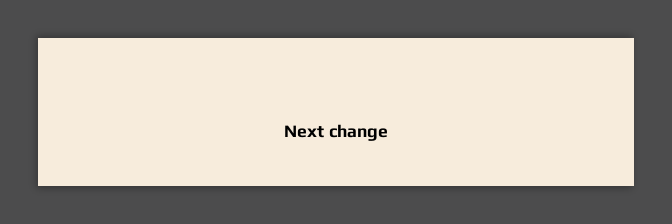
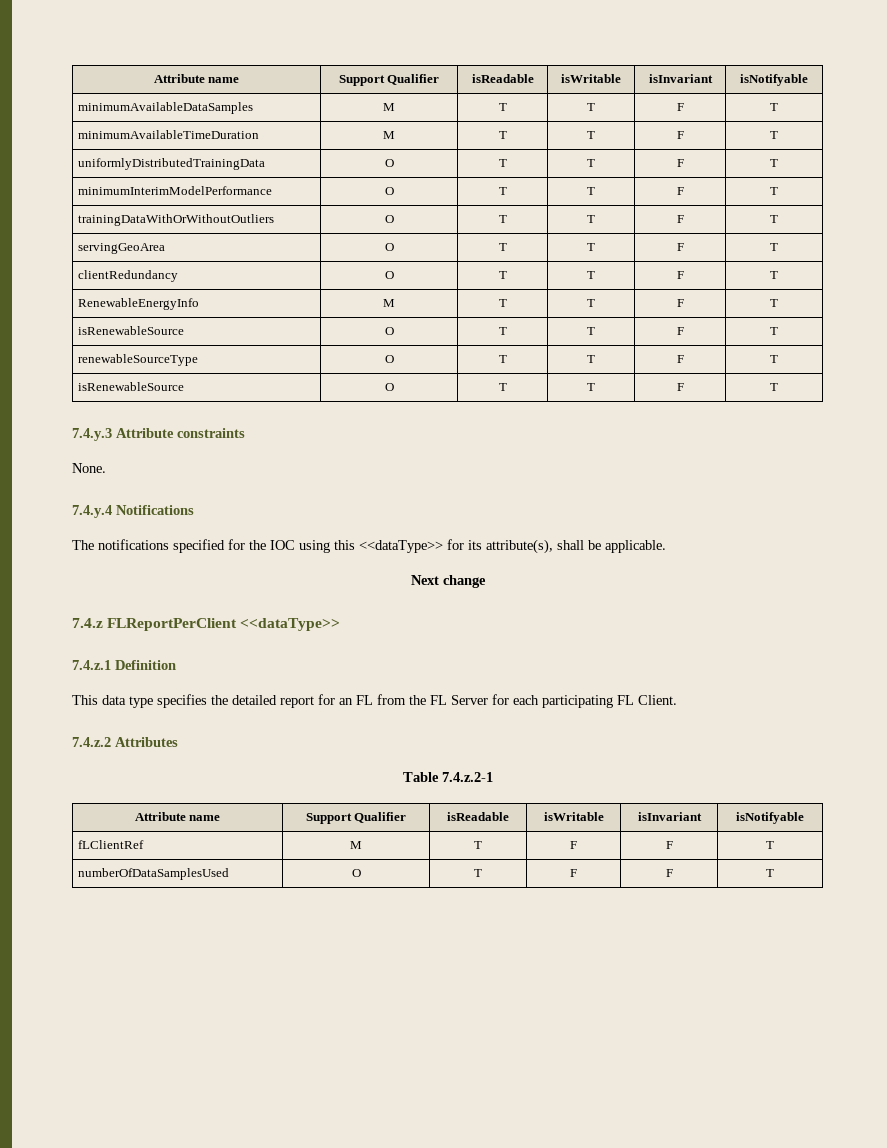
[284,124,388,141] Next change -> [153,74,240,83] [338,74,440,86] [471,74,534,83] [561,74,621,83] [648,74,713,83] [740,74,808,86] [78,102,254,114] [383,103,395,111] [498,103,507,111] [587,103,595,111] [676,103,684,111] [770,103,778,111] [78,130,260,139] [383,131,395,139] [498,131,507,139] [587,131,595,139] [676,131,684,139] [770,131,778,139] [78,158,266,170] [384,159,394,167] [498,159,507,167] [587,159,595,167] [676,159,684,167] [770,159,778,167] [78,186,273,195] [384,187,394,195] [498,187,507,195] [587,187,595,195] [676,187,684,195] [770,187,778,195] [78,214,275,226] [384,215,394,223] [498,215,507,223] [587,215,595,223] [676,215,684,223] [770,215,778,223] [78,243,166,254] [384,243,394,251] [498,243,507,251] [587,243,595,251] [676,243,684,251] [770,243,778,251] [78,270,179,282] [384,271,394,279] [498,271,507,279] [587,271,595,279] [676,271,684,279] [770,271,778,279] [78,298,200,310] [383,299,395,307] [498,299,507,307] [587,299,595,307] [676,299,684,307] [770,299,778,307] [78,326,185,335] [384,327,394,335] [498,327,507,335] [587,327,595,335] [676,327,684,335] [770,327,778,335] [78,354,199,366] [384,355,394,363] [498,355,507,363] [587,355,595,363] [676,355,684,363] [770,355,778,363] [78,382,185,391] [384,383,394,391] [498,383,507,391] [587,383,595,391] [676,383,684,391] [770,383,778,391] [72,428,245,441] [72,463,106,473] [72,505,194,518] [72,539,666,554] [410,575,486,588] [72,618,341,631] [72,660,176,670] [72,694,677,708] [72,737,178,747] [402,772,493,782] [134,812,221,821] [305,812,407,824] [447,812,509,821] [543,812,604,821] [637,812,702,821] [736,812,804,824] [78,840,145,849] [350,841,362,849] [474,841,482,849] [570,841,577,849] [665,841,673,849] [766,841,774,849] [78,868,230,880] [351,869,361,877] [474,869,482,877] [570,869,577,877] [665,869,673,877] [766,869,774,877] Attribute name | Support Qualifier | isReadable | isWritable | isInvariant | isNotifyable // minimumAvailableDataSamples | M | T | T | F | T // minimumAvailableTimeDuration | M | T | T | F | T // uniformlyDistributedTrainingData | O | T | T | F | T // minimumInterimModelPerformance | O | T | T | F | T // trainingDataWithOrWithoutOutliers | O | T | T | F | T // servingGeoArea | O | T | T | F | T // clientRedundancy | O | T | T | F | T // RenewableEnergyInfo | M | T | T | F | T // isRenewableSource | O | T | T | F | T // renewableSourceType | O | T | T | F | T // isRenewableSource | O | T | T | F | T // 7.4.y.3 Attribute constraints // None. // 7.4.y.4 Notifications // The notifications specified for the IOC using this <<dataType>> for its attribute(s), shall be applicable. // Next change // 7.4.z FLReportPerClient <<dataType>> // 7.4.z.1 Definition // This data type specifies the detailed report for an FL from the FL Server for each participating FL Client. // 7.4.z.2 Attributes // Table 7.4.z.2-1 // Attribute name | Support Qualifier | isReadable | isWritable | isInvariant | isNotifyable // fLClientRef | M | T | F | F | T // numberOfDataSamplesUsed | O | T | F | F | T

